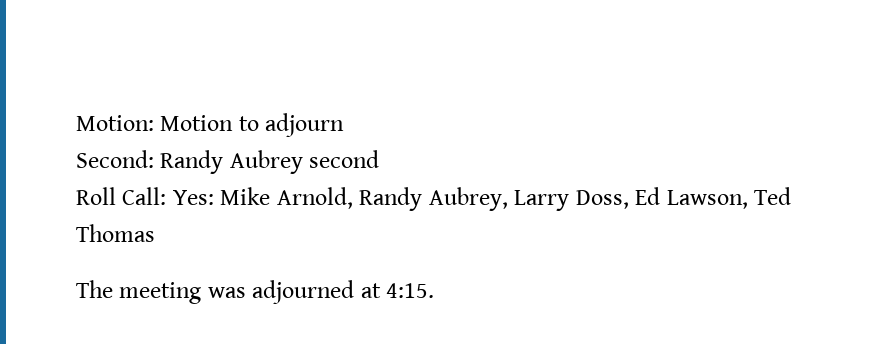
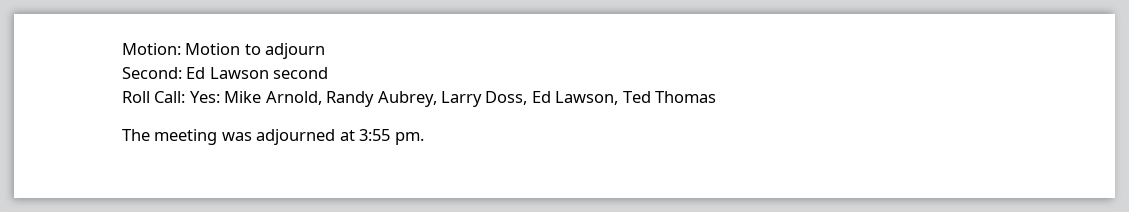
[160,150,303,174] Randy Aubrey -> [186,67,269,79] Ed Lawson
[386,283,435,298] 4:15. -> [359,129,424,145] 3:55 pm.

